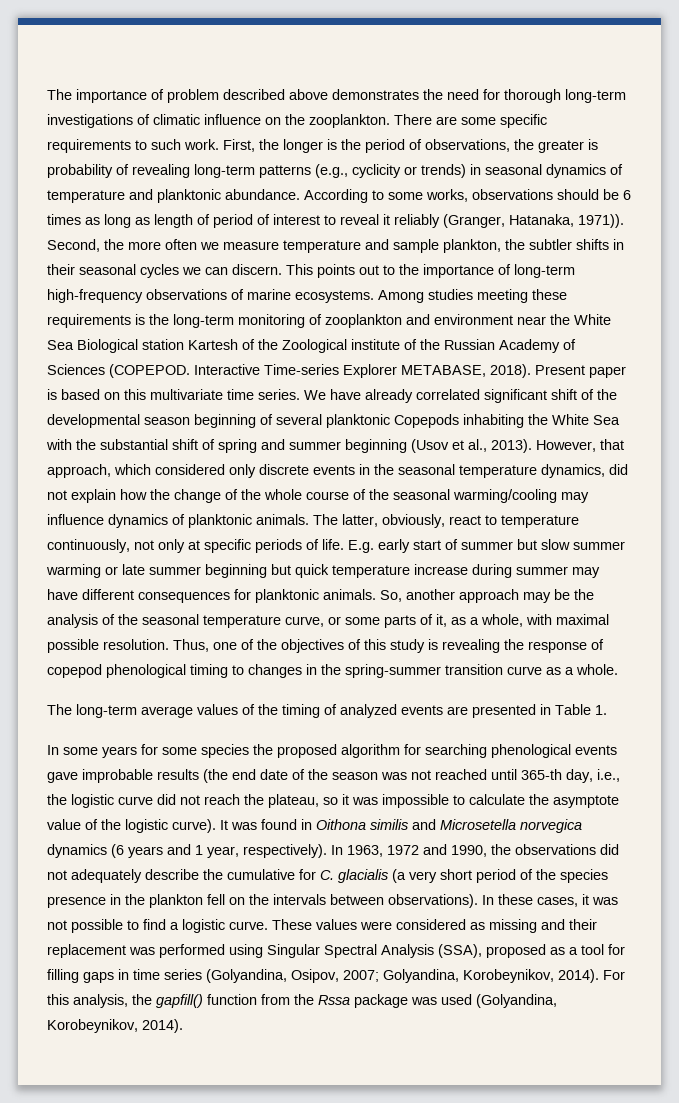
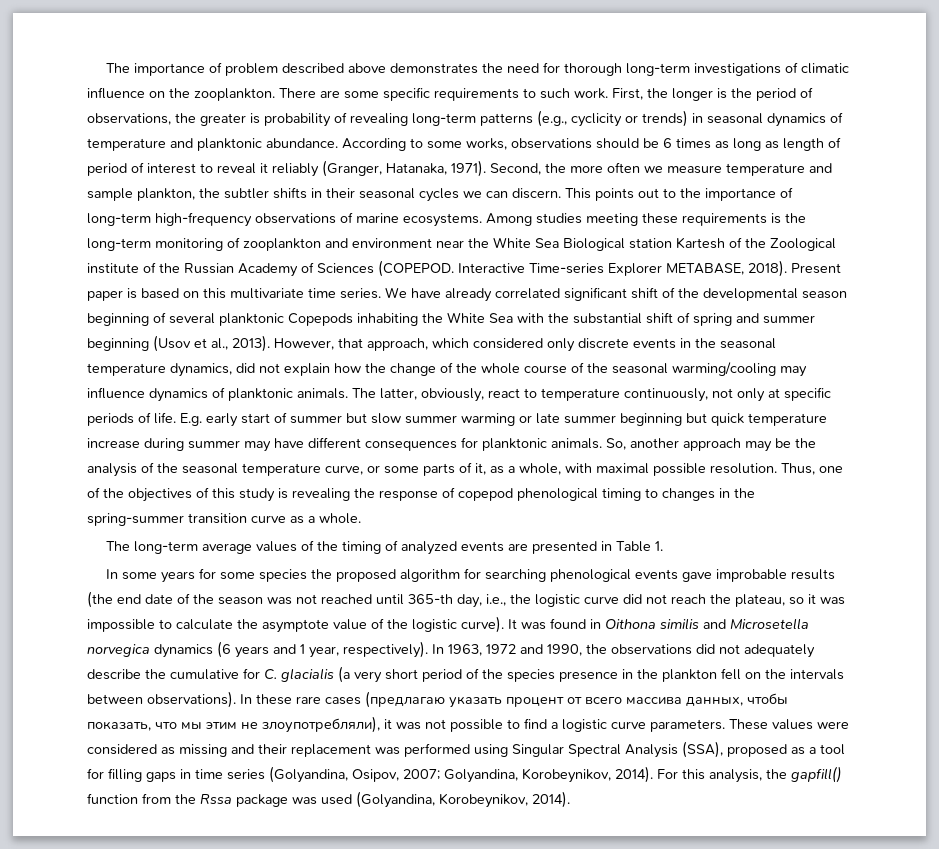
[578,214,624,228] 1971)). -> [451,160,486,177] 1971).
[537,897,578,907] cases, -> [296,691,788,708] [87,716,380,733] rare cases (предлагаю указать процент от всего массива данных, чтобы показать, что мы этим не злоупотребляли),
[229,921,268,930] curve. -> [611,719,725,732] curve parameters.

